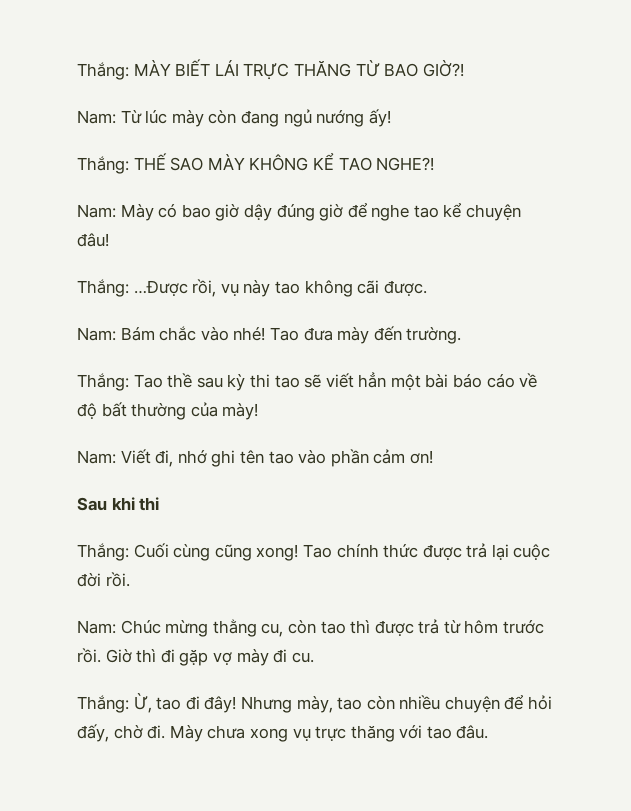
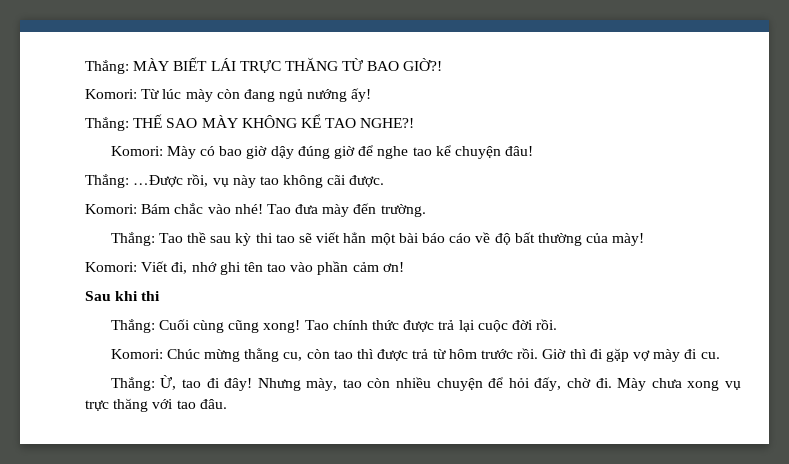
[77,110,116,124] Nam: -> [85,89,137,99] Komori:
[77,204,116,218] Nam: -> [110,146,163,156] Komori:
[77,327,116,341] Nam: -> [85,204,137,214] Komori:
[77,450,116,464] Nam: -> [85,262,137,272] Komori:
[77,620,116,634] Nam: -> [110,349,163,359] Komori:

